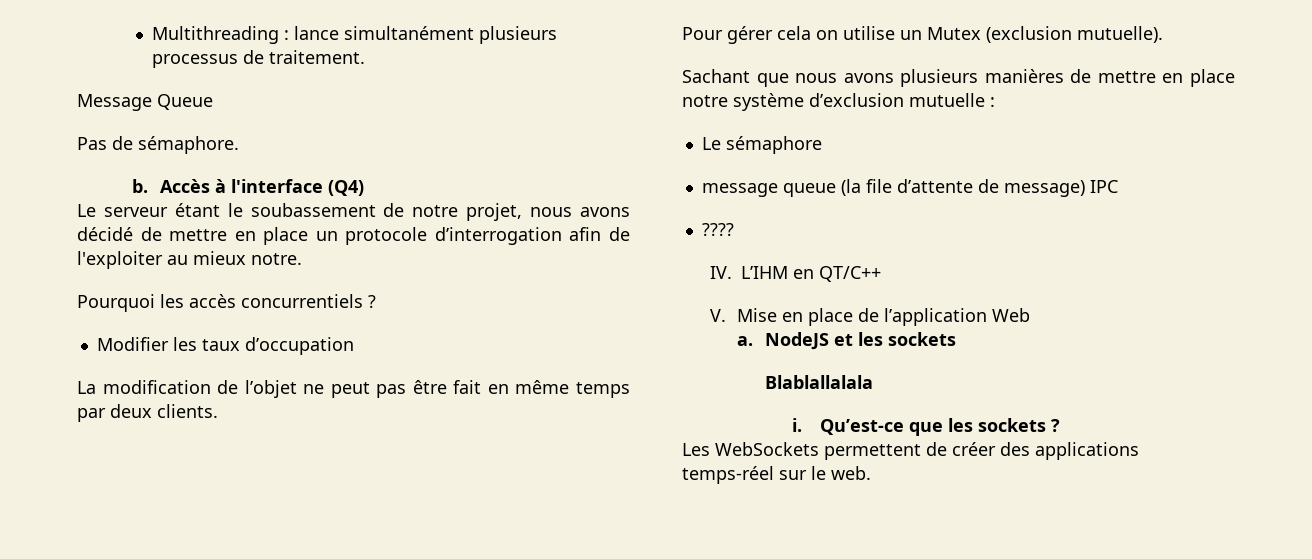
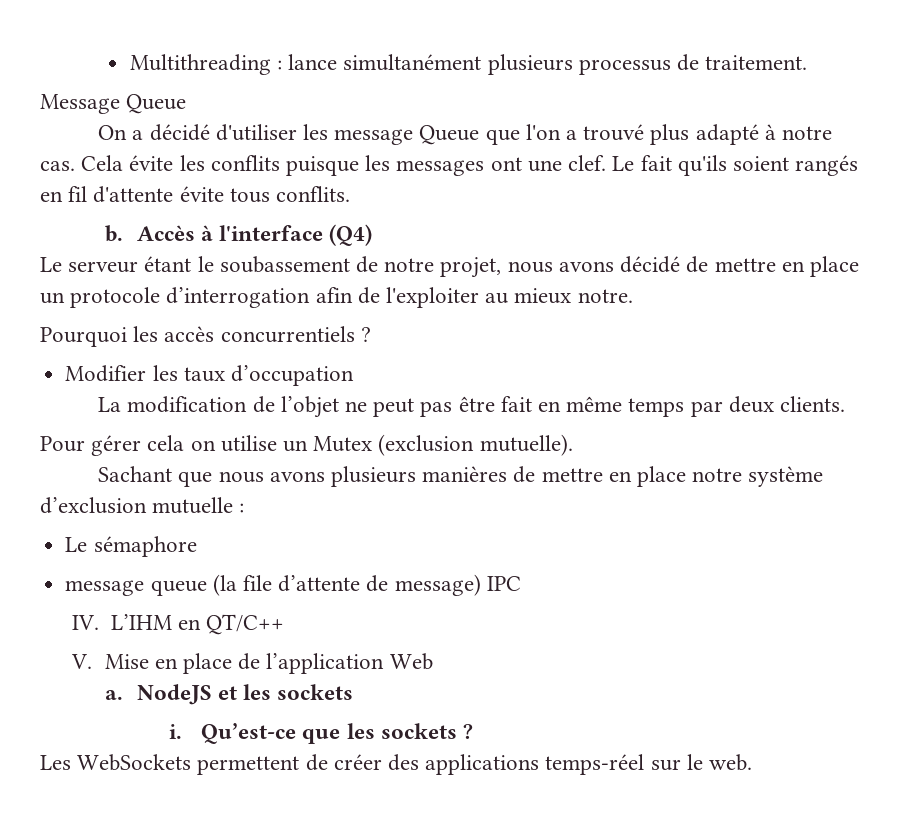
[77,136,239,154] Pas de sémaphore. -> [98,124,833,145] [40,155,859,176] [40,186,351,203] On a décidé d'utiliser les message Queue que l'on a trouvé plus adapté à notre cas. Cela évite les conflits puisque les messages ont une clef. Le fait qu'ils soient rangés en fil d'attente évite tous conflits.
[701,223,734,236] // ???? -> (521, 583) none
[764,375,873,389] // Blablallalala -> (354, 692) none

